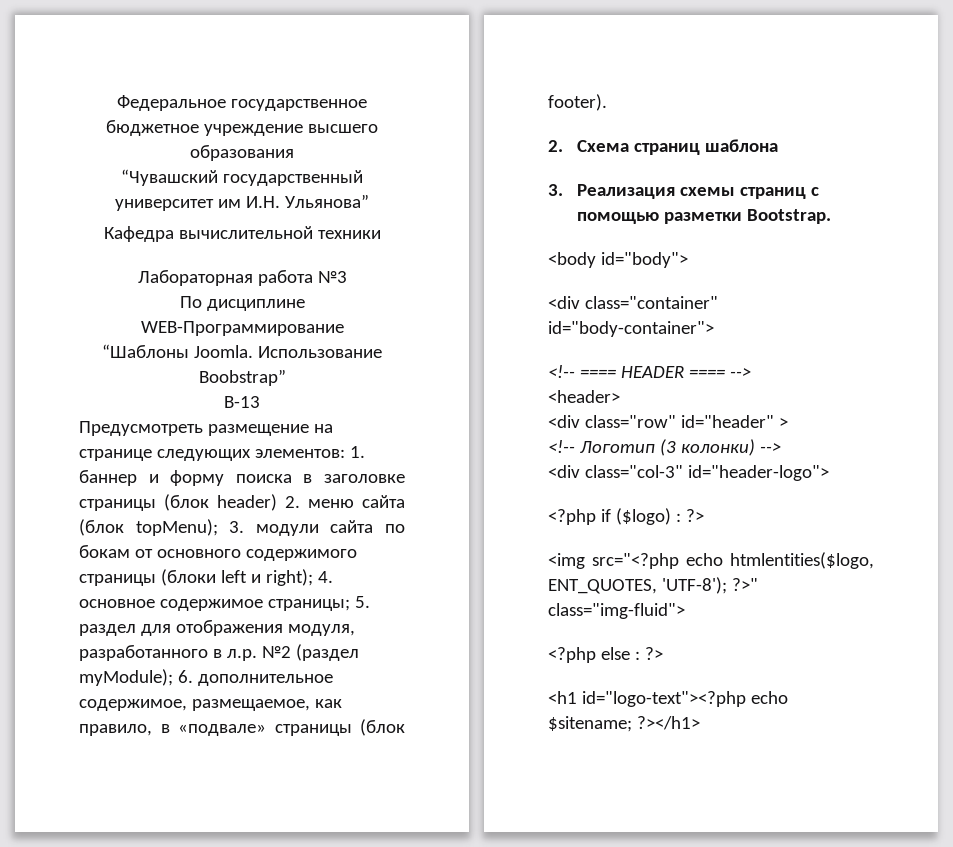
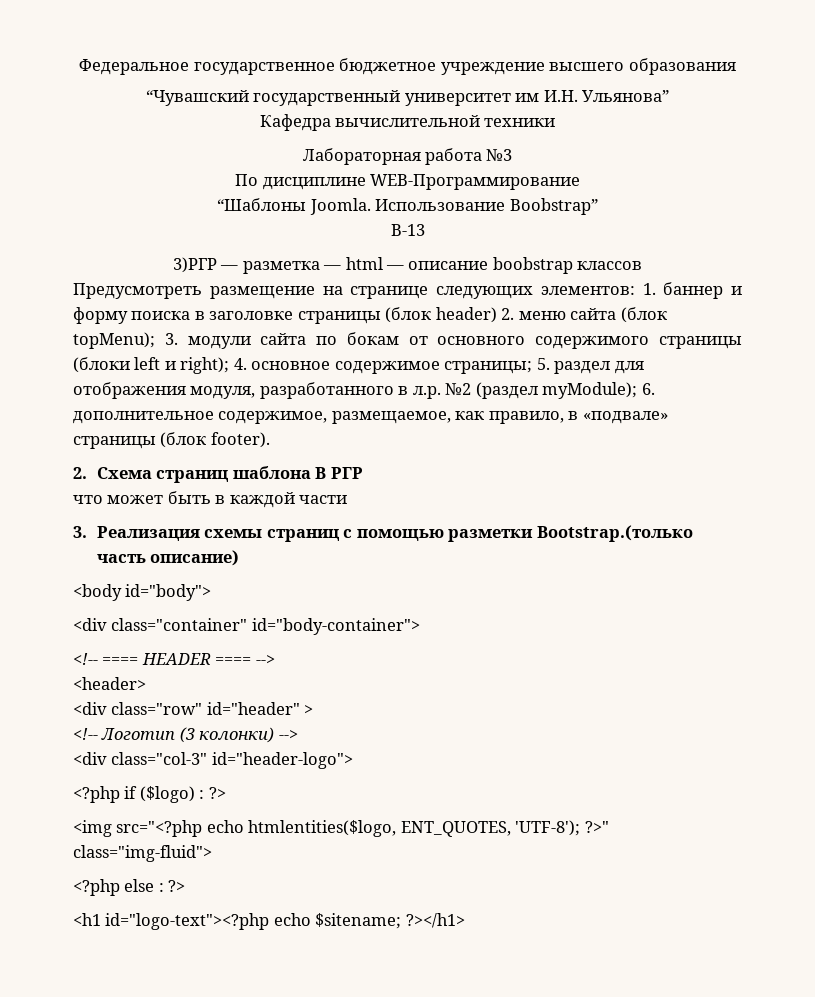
(260, 402) none -> [172,257,643,274] // 3)РГР — разметка — html — описание boobstrap классов
(779, 145) none -> [315,467,363,479] [73,491,348,508] В РГР // что может быть в каждой части
[747,209,832,224] Bootstrap. -> [536,525,693,542] [96,550,240,566] Bootstrap.(только часть описание)

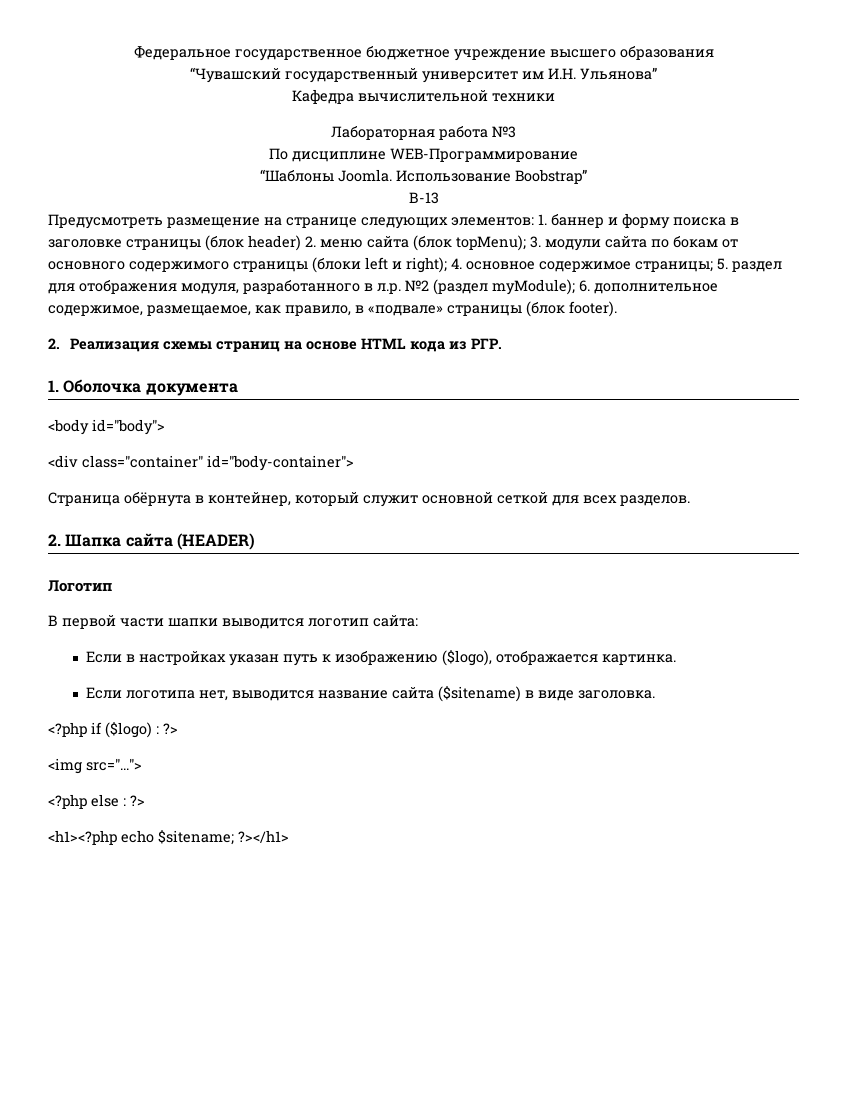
[172,257,643,274] // 3)РГР — разметка — html — описание boobstrap классов -> (439, 198) none
[96,466,363,483] [73,491,348,508] [73,525,693,542] [96,550,240,566] Схема страниц шаблона В РГР // что может быть в каждой части // 3. Реализация схемы страниц с помощью разметки Bootstrap.(только часть описание) -> [70,338,503,352] [48,379,238,396] Реализация схемы страниц на основе HTML кода из РГР. // 1. Оболочка документа
[73,653,275,665] [73,677,146,690] [73,702,314,715] [73,727,298,743] [73,752,353,769] <!-- ==== HEADER ==== --> // <header> // <div class="row" id="header" > // <!-- Логотип (3 колонки) --> // <div class="col-3" id="header-logo"> -> [48,492,690,507] [48,533,255,550] [48,580,112,592] [48,615,418,629] [86,650,677,666] [86,686,656,702] Страница обёрнута в контейнер, который служит основной сеткой для всех разделов. // 2. Шапка сайта (HEADER) // Логотип // В первой части шапки выводится логотип сайта: // Если в настройках указан путь к изображению ($logo), отображается картинка. // Если логотипа нет, выводится название сайта ($sitename) в виде заголовка.
[116,820,609,837] [73,845,212,862] src="<?php echo htmlentities($logo, ENT_QUOTES, 'UTF-8'); ?>" class="img-fluid"> -> [86,758,142,771] src="...">
[73,913,270,930] <h1 id="logo-text"><?php -> [48,830,117,845] <h1><?php

